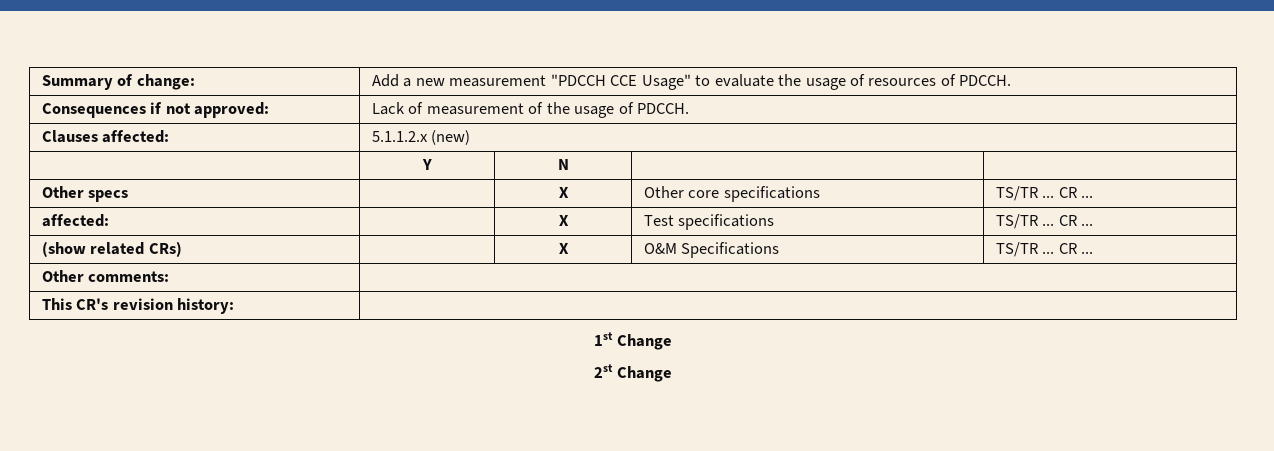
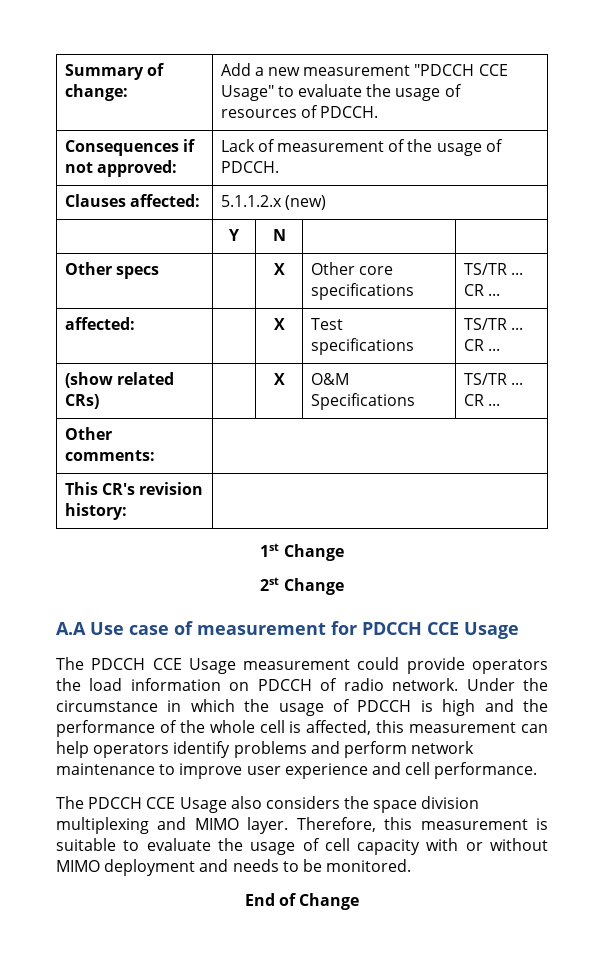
(672, 374) none -> [56,621,519,639] [56,657,548,674] [56,678,548,691] [56,699,548,716] [56,720,548,737] [56,741,475,758] [56,762,538,779] [56,796,480,813] [56,817,548,834] [56,838,548,855] [56,859,412,876] [244,893,360,910] // A.A Use case of measurement for PDCCH CCE Usage // The PDCCH CCE Usage measurement could provide operators the load information on PDCCH of radio network. Under the circumstance in which the usage of PDCCH is high and the performance of the whole cell is affected, this measurement can help operators identify problems and perform network maintenance to improve user experience and cell performance. // The PDCCH CCE Usage also considers the space division multiplexing and MIMO layer. Therefore, this measurement is suitable to evaluate the usage of cell capacity with or without MIMO deployment and needs to be monitored. // End of Change

